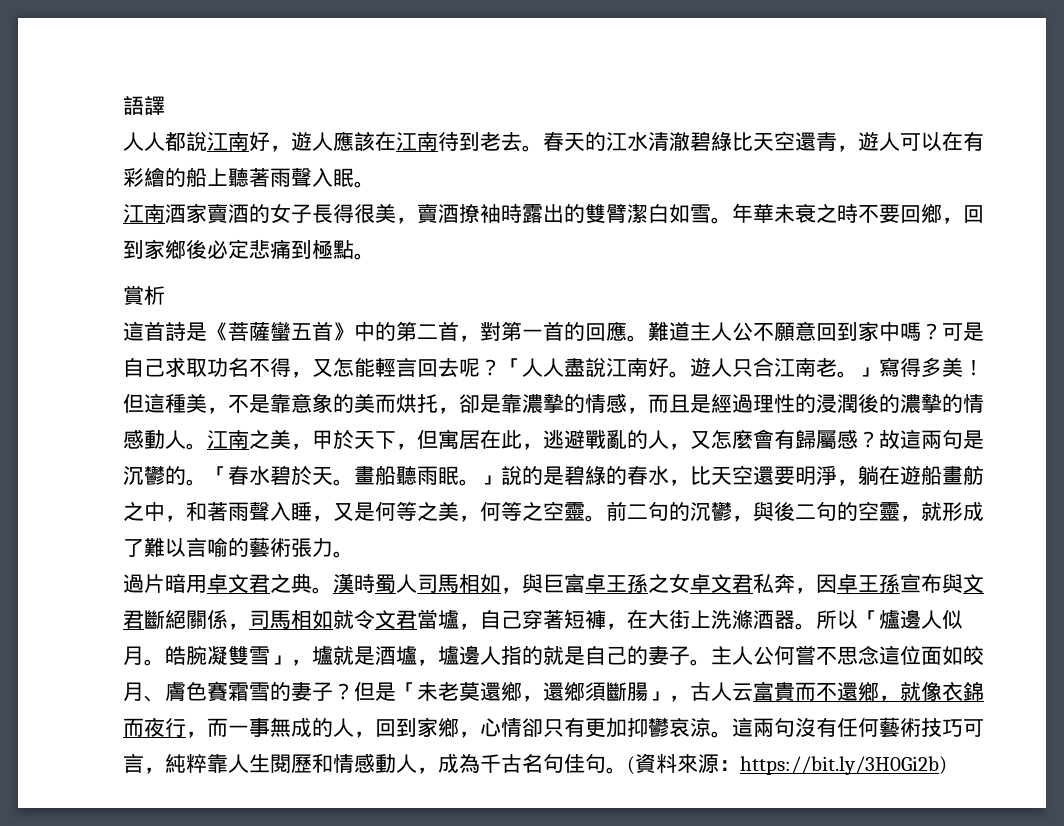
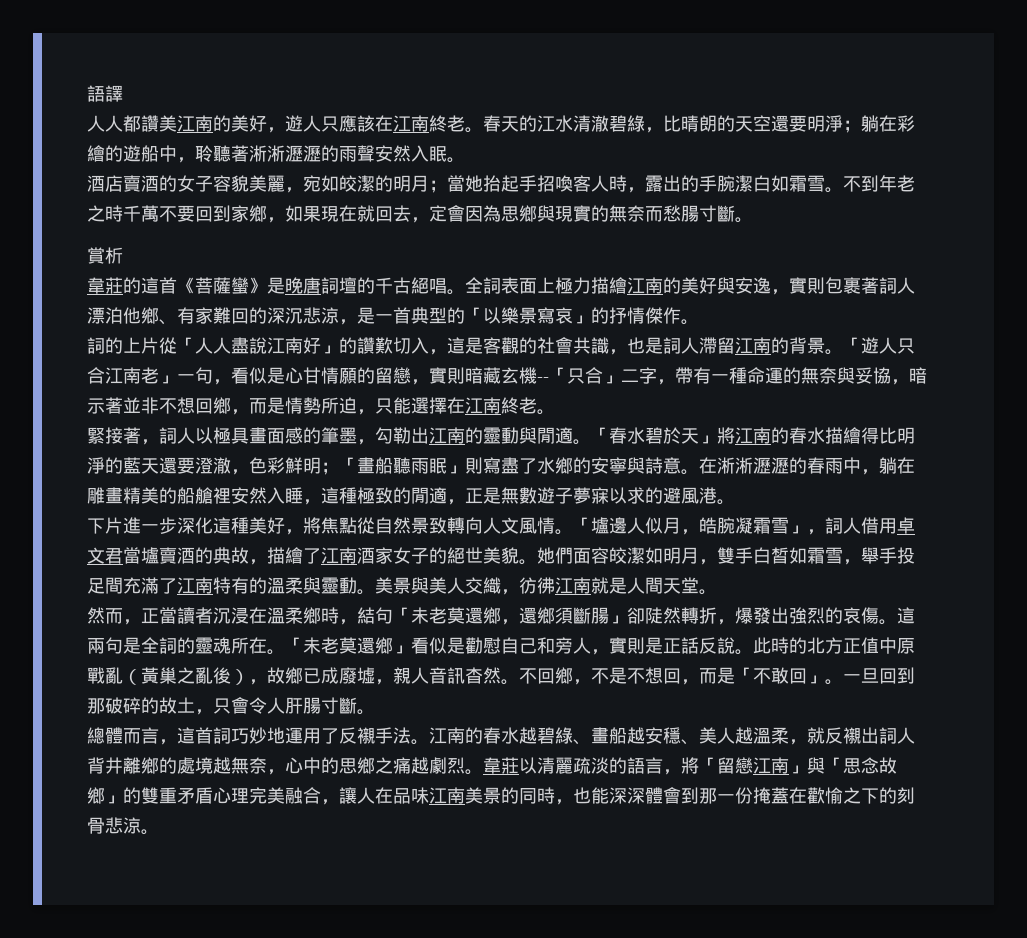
[186,132,249,151] 說江南 -> [141,115,249,132] 讚美江南的美
(333, 141) none -> [321,116,339,132] 只
[438,131,522,152] 待到老去 -> [429,115,465,132] 終老
[732,131,984,152] [123,167,312,187] 比天空還青，遊人可以在有彩繪的船上聽著雨聲 -> [645,115,915,133] [87,145,411,163] ，比晴朗的天空還要明淨；躺在彩繪的遊船中，聆聽著淅淅瀝瀝的雨聲安然
[123,203,207,223] 江南酒家 -> [87,175,123,192] 酒店
[312,203,984,224] [123,239,375,260] [123,285,165,305] [123,321,984,342] [123,357,984,378] [123,393,984,414] [123,429,984,450] [123,465,984,486] [123,501,984,522] [123,537,354,558] [123,573,984,594] [123,609,963,630] [123,645,984,666] [123,681,396,702] 長得很美，賣酒撩袖時露出的雙臂潔白如雪。年華未衰之時不要回鄉，回到家鄉後必定悲痛到極點。 // 賞析 // 這首詩是《菩薩蠻五首》中的第二首，對第一首的回應。難道主人公不願意回到家中嗎？可是自己求取功名不得，又怎能輕言回去呢？「人人盡說江南好。遊人只合江南老。」寫得多美！但這種美，不是靠意象的美而烘托，卻是靠濃摯的情感，而且是經過理性的浸潤後的濃摯的情感動人。江南之美，甲於天下，但寓居在此，逃避戰亂的人，又怎麼會有歸屬感？故這兩句是沉鬱的。「春水碧於天。畫船聽雨眠。」說的是碧綠的春水，比天空還要明淨，躺在遊船畫舫之中，和著雨聲入睡，又是何等之美，何等之空靈。前二句的沉鬱，與後二句的空靈，就形成了難以言喻的藝術張力。 // 過片暗用卓文君之典。漢時蜀人司馬相如，與巨富卓王孫之女卓文君私奔，因卓王孫宣布與文君斷絕關係，司馬相如就令文君當壚，自己穿著短褲，在大街上洗滌酒器。所以「爐邊人似月。皓腕凝雙雪」，壚就是酒壚，壚邊人指的就是自己的妻子。主人公何嘗不思念這位面如皎月、膚色賽霜雪的妻子？但是 -> [213,175,915,193] [87,205,753,223] [87,247,123,264] [87,277,915,295] [87,307,699,325] [87,337,915,355] [87,367,927,385] [87,397,555,415] [87,427,915,445] [87,457,915,475] [87,487,735,505] [87,517,915,535] [87,547,915,565] [87,577,717,595] [87,607,393,625] 容貌美麗，宛如皎潔的明月；當她抬起手招喚客人時，露出的手腕潔白如霜雪。不到年老之時千萬不要回到家鄉，如果現在就回去，定會因為思鄉與現實的無奈而愁腸寸斷。 // 賞析 // 韋莊的這首《菩薩蠻》是晚唐詞壇的千古絕唱。全詞表面上極力描繪江南的美好與安逸，實則包裹著詞人漂泊他鄉、有家難回的深沉悲涼，是一首典型的「以樂景寫哀」的抒情傑作。 // 詞的上片從「人人盡說江南好」的讚歎切入，這是客觀的社會共識，也是詞人滯留江南的背景。「遊人只合江南老」一句，看似是心甘情願的留戀，實則暗藏玄機--「只合」二字，帶有一種命運的無奈與妥協，暗示著並非不想回鄉，而是情勢所迫，只能選擇在江南終老。 // 緊接著，詞人以極具畫面感的筆墨，勾勒出江南的靈動與閒適。「春水碧於天」將江南的春水描繪得比明淨的藍天還要澄澈，色彩鮮明；「畫船聽雨眠」則寫盡了水鄉的安寧與詩意。在淅淅瀝瀝的春雨中，躺在雕畫精美的船艙裡安然入睡，這種極致的閒適，正是無數遊子夢寐以求的避風港。 // 下片進一步深化這種美好，將焦點從自然景致轉向人文風情。「壚邊人似月，皓腕凝霜雪」，詞人借用卓文君當壚賣酒的典故，描繪了江南酒家女子的絕世美貌。她們面容皎潔如明月，雙手白皙如霜雪，舉手投足間充滿了江南特有的溫柔與靈動。美景與美人交織，彷彿江南就是人間天堂。 // 然而，正當讀者沉浸在溫柔鄉時，結句
[669,681,984,702] [123,717,984,738] [123,753,947,775] ，古人云富貴而不還鄉，就像衣錦而夜行，而一事無成的人，回到家鄉，心情卻只有更加抑鬱哀涼。這兩句沒有任何藝術技巧可言，純粹靠人生閱歷和情感動人，成為千古名句佳句。(資料來源：https://bit.ly/3H0Gi2b) -> [627,607,915,625] [87,637,915,655] [87,667,915,685] [87,697,375,715] [87,727,915,745] [87,757,897,775] [87,787,915,805] [87,817,159,835] 卻陡然轉折，爆發出強烈的哀傷。這兩句是全詞的靈魂所在。「未老莫還鄉」看似是勸慰自己和旁人，實則是正話反說。此時的北方正值中原戰亂（黃巢之亂後），故鄉已成廢墟，親人音訊杳然。不回鄉，不是不想回，而是「不敢回」。一旦回到那破碎的故土，只會令人肝腸寸斷。 // 總體而言，這首詞巧妙地運用了反襯手法。江南的春水越碧綠、畫船越安穩、美人越溫柔，就反襯出詞人背井離鄉的處境越無奈，心中的思鄉之痛越劇烈。韋莊以清麗疏淡的語言，將「留戀江南」與「思念故鄉」的雙重矛盾心理完美融合，讓人在品味江南美景的同時，也能深深體會到那一份掩蓋在歡愉之下的刻骨悲涼。

